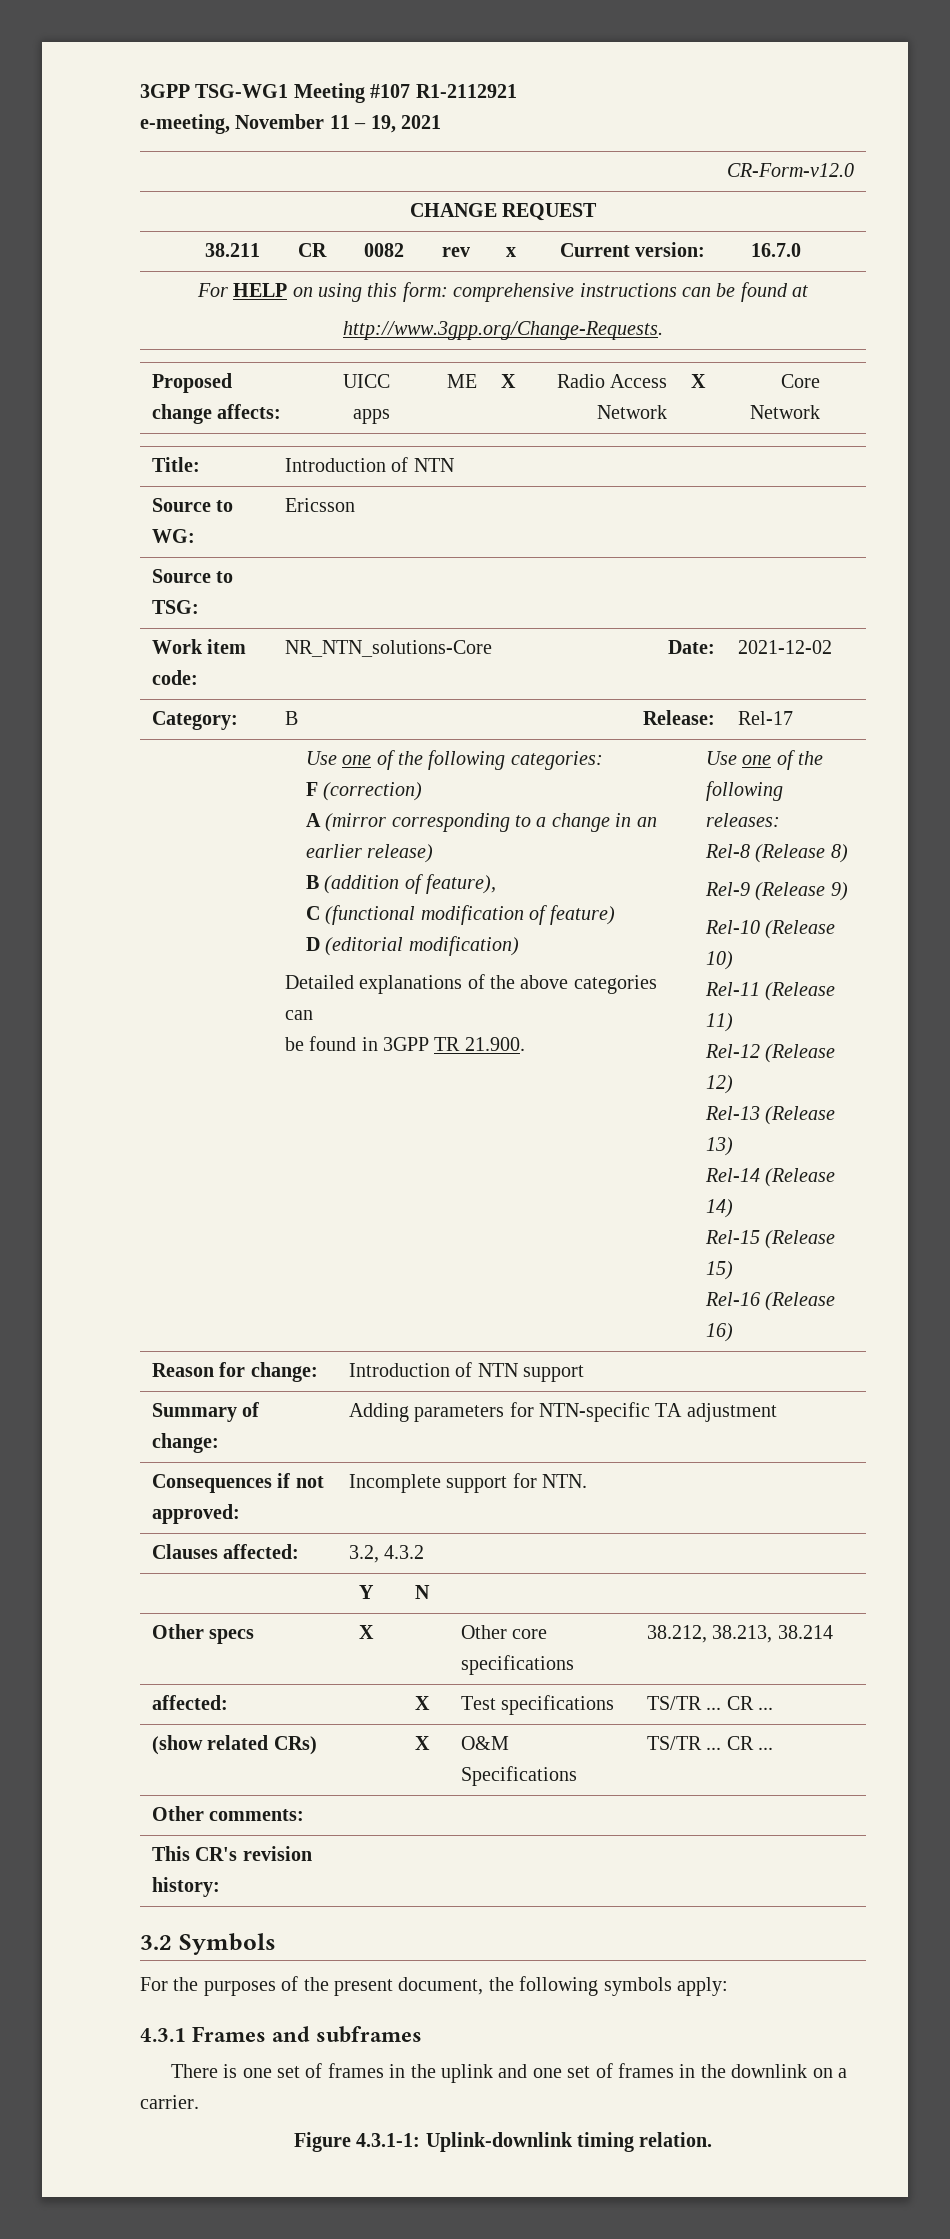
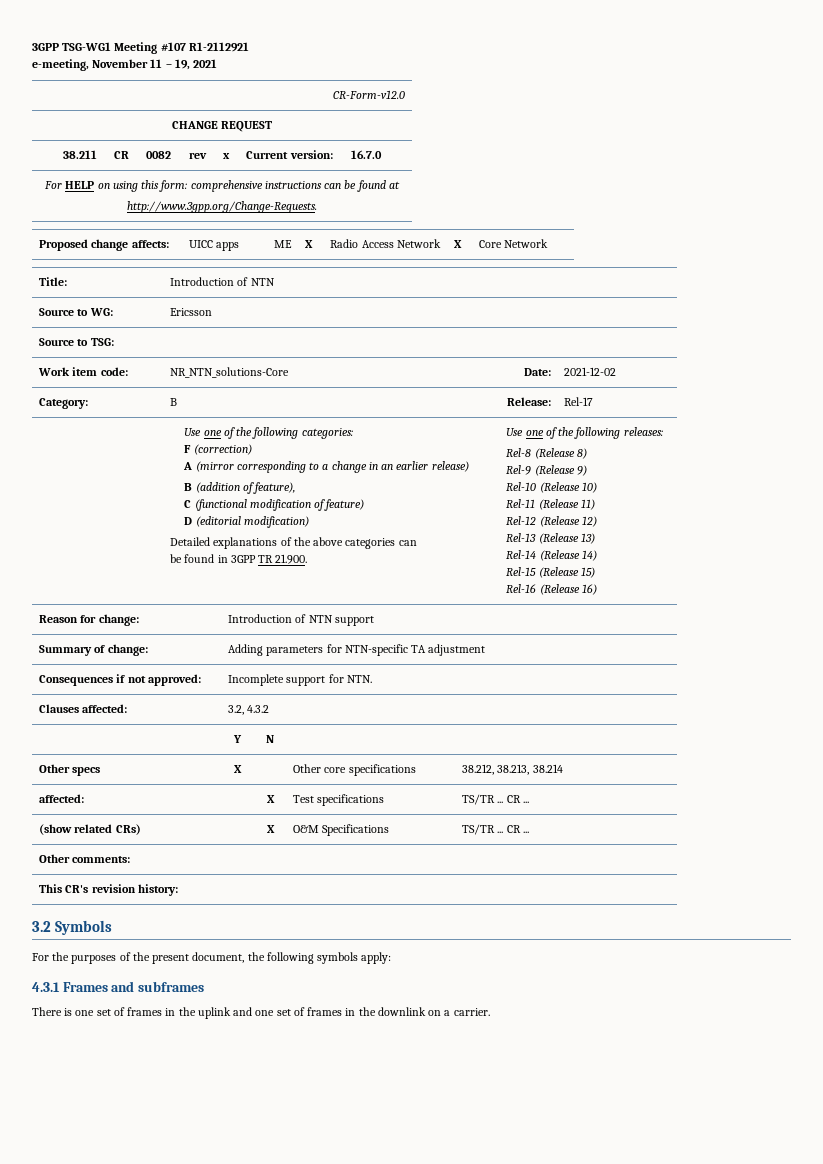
[293,2132,713,2152] // Figure 4.3.1-1: Uplink-downlink timing relation. -> (490, 1012) none

